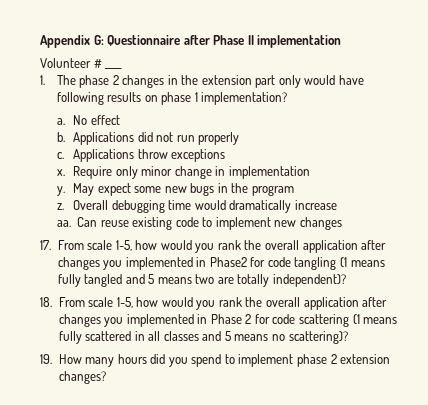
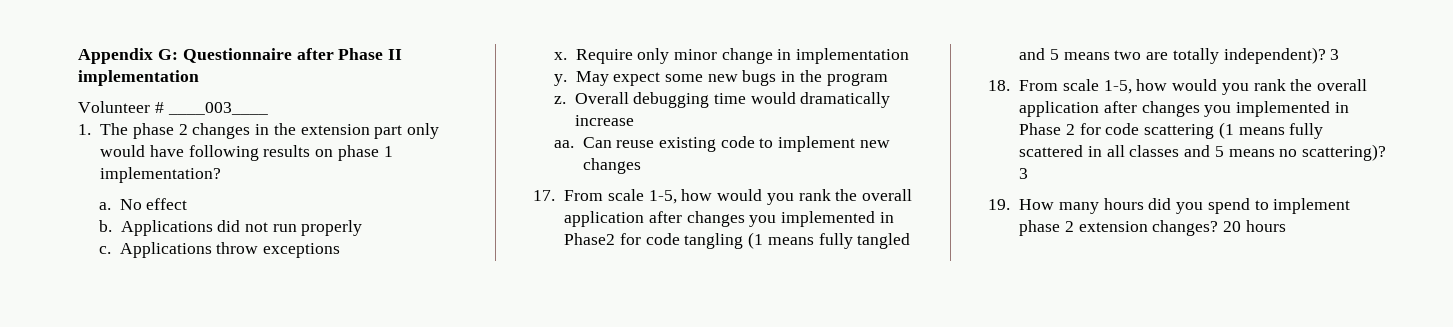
[104,68,123,69] ____ -> [167,102,268,115] ____003____
(346, 280) none -> [1330,49,1340,60] 3
(348, 337) none -> [1019,168,1029,179] 3
(106, 377) none -> [1223,220,1286,232] 20 hours

